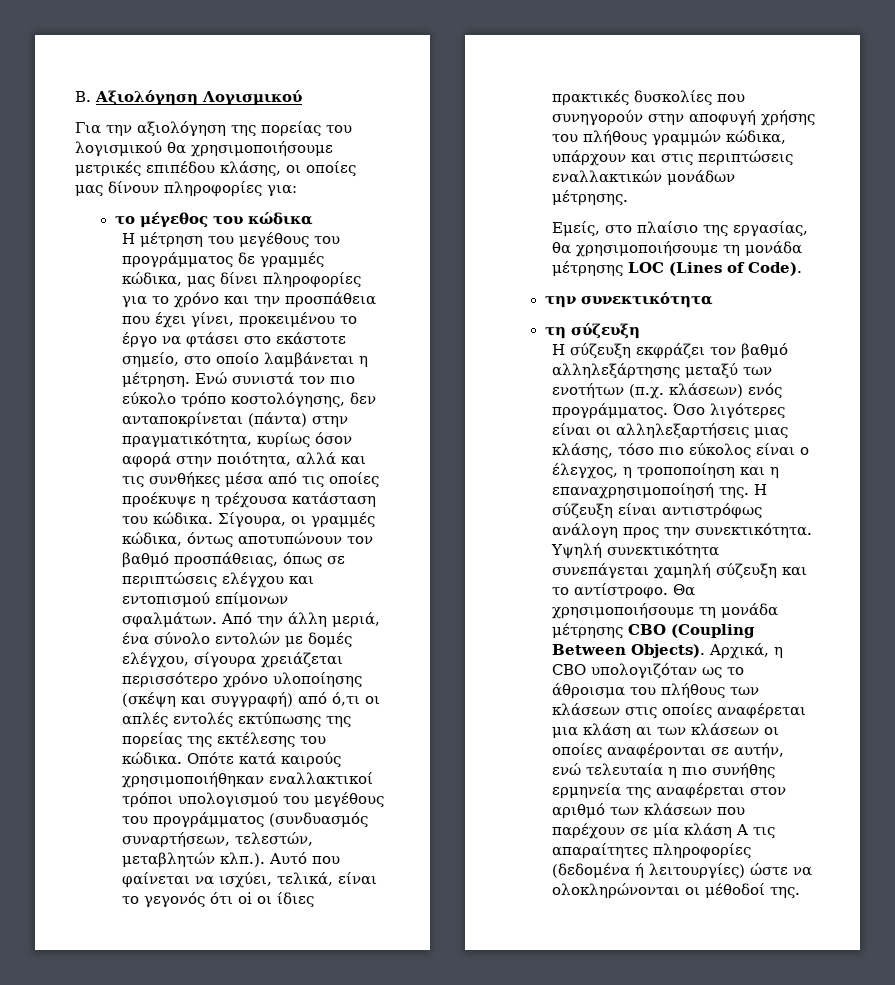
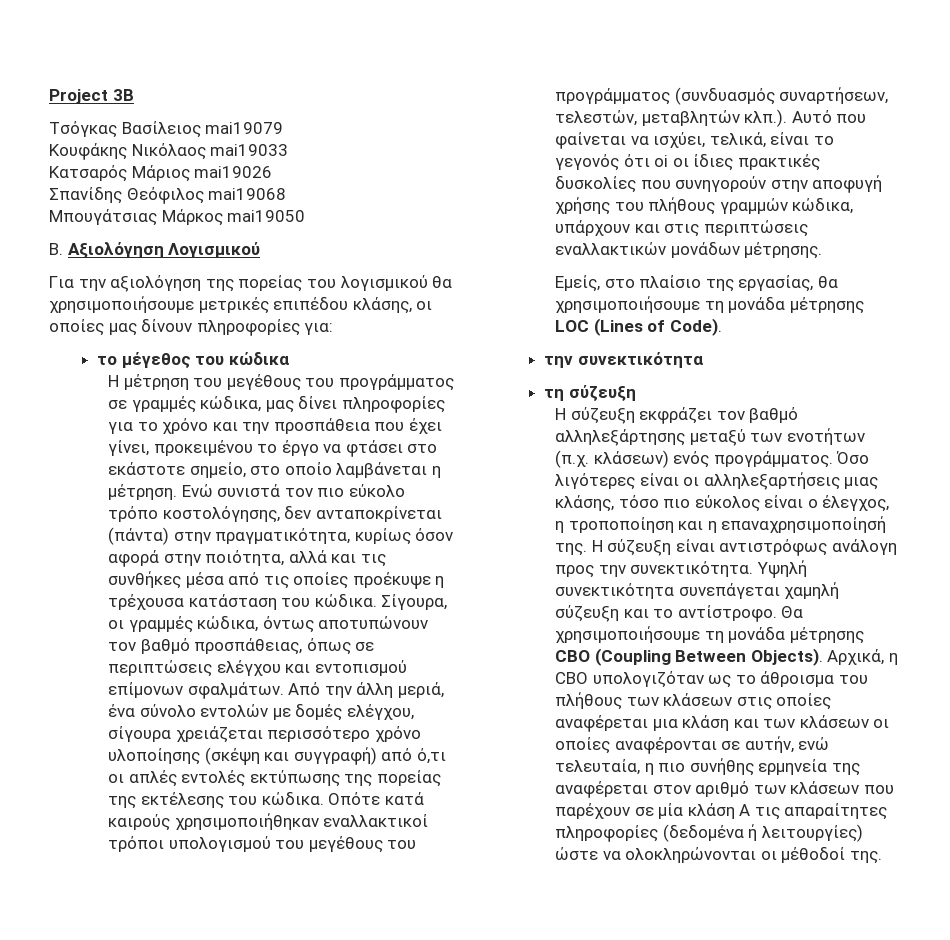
(75, 96) none -> [49,89,134,104] [49,121,284,138] [49,143,289,160] [49,165,273,182] [49,186,287,204] [49,209,306,226] Project 3B // Τσόγκας Βασίλειος mai19079 // Koυφάκης Νικόλαος mai19033 // Κατσαρός Μάριος mai19026 // Σπανίδης Θεόφιλος mai19068 // Mπουγάτσιας Μάρκος mai19050 //
[237,252,255,265] δε -> [107,400,127,409] σε
[635,727,652,736] αι -> [733,719,759,728] και
[585,763,663,776] τελευταία -> [554,759,640,775] τελευταία,

